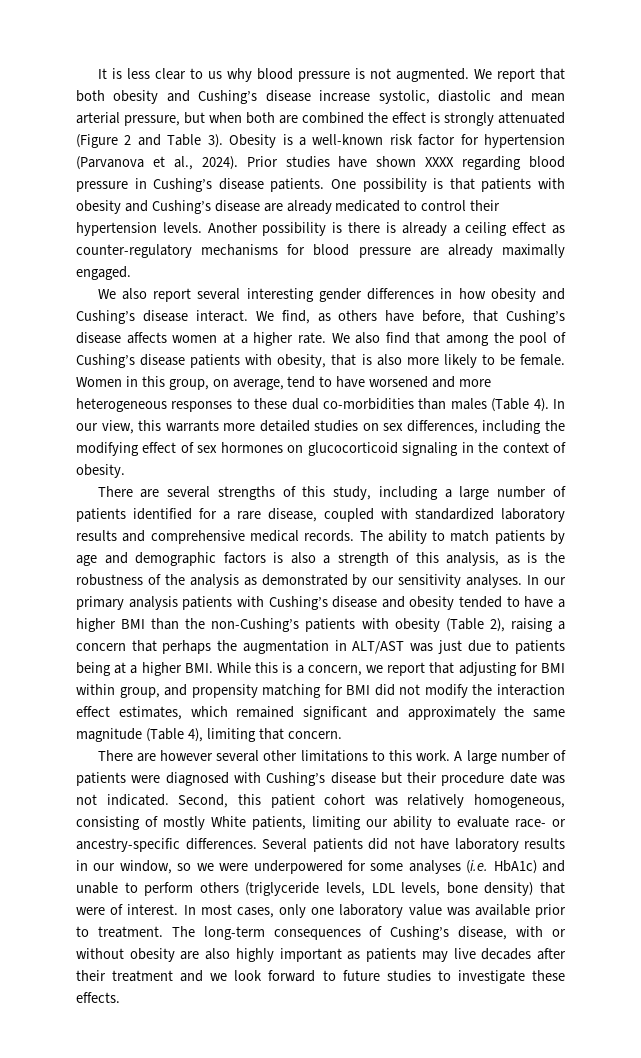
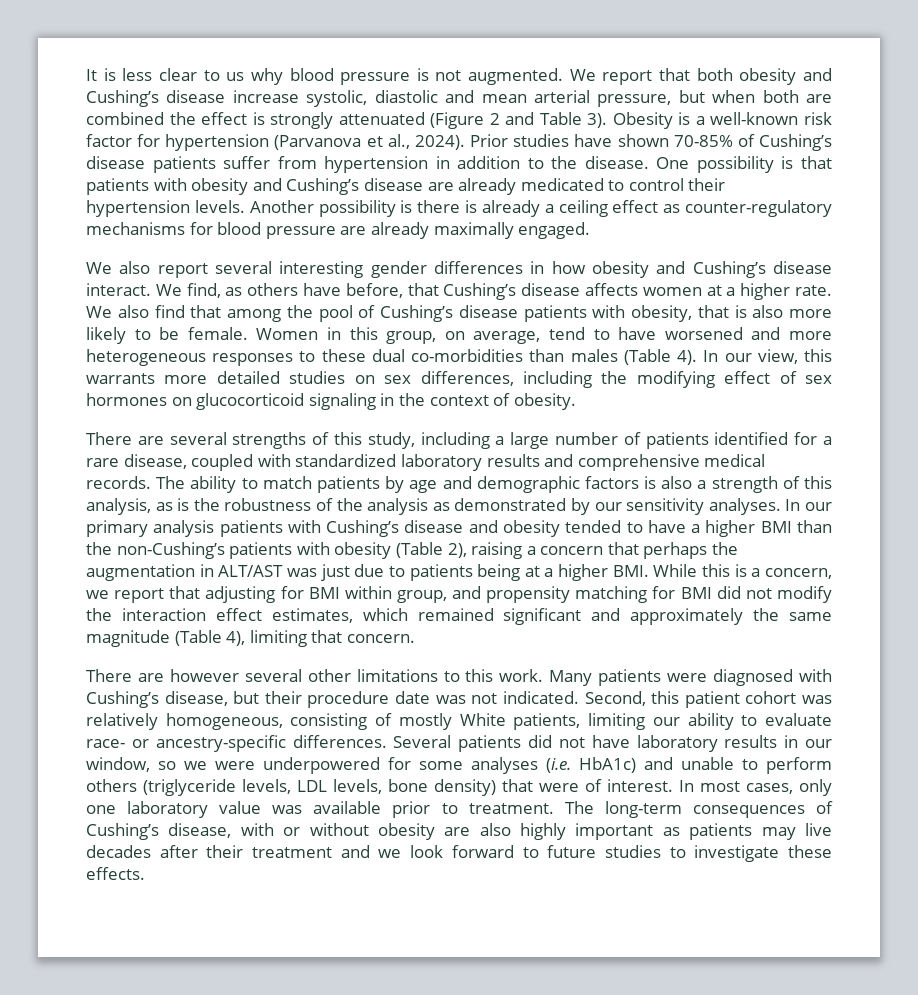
[425,156,565,170] [76,178,325,192] XXXX regarding blood pressure in Cushing’s disease patients. -> [673,134,832,151] [86,156,649,173] 70-85% of Cushing’s disease patients suffer from hypertension in addition to the disease.
[454,750,567,764] A large number of -> [549,670,593,686] Many
[330,772,376,784] disease -> [164,691,228,706] disease,

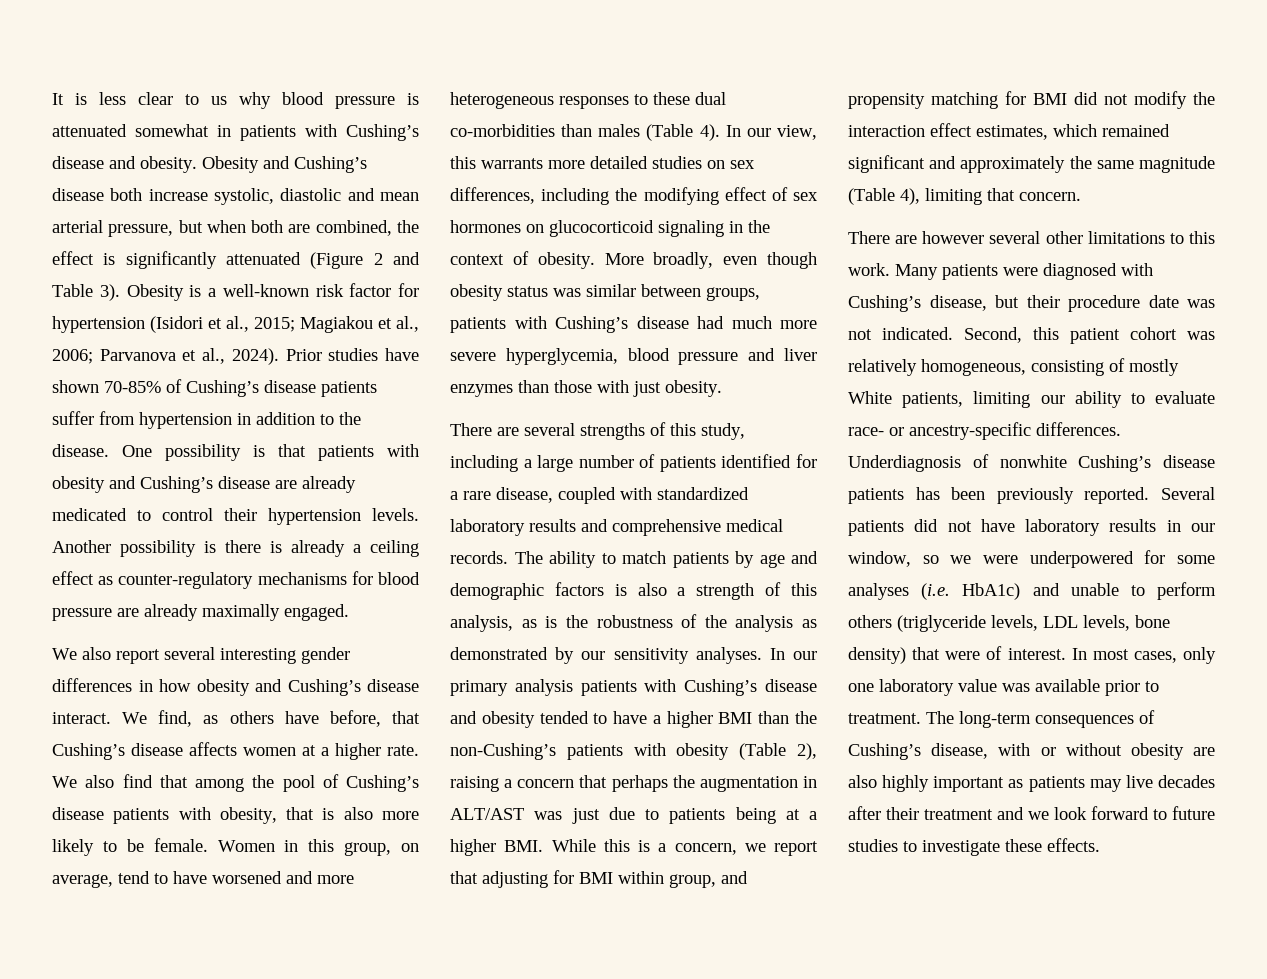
[435,68,832,85] [86,90,226,107] not augmented. We report that both obesity and Cushing’s disease -> [52,124,419,141] [52,156,367,173] [52,188,143,201] attenuated somewhat in patients with Cushing’s disease and obesity. Obesity and Cushing’s disease both
[86,112,164,125] combined -> [315,220,392,236] combined,
[270,112,334,129] strongly -> [125,251,217,269] significantly
[274,135,362,150] (Parvanova -> [150,316,419,333] [52,349,176,364] (Isidori et al., 2015; Magiakou et al., 2006; Parvanova
(576, 401) none -> [604,252,817,269] [450,284,760,301] [450,316,817,333] [450,348,817,365] [450,380,722,397] More broadly, even though obesity status was similar between groups, patients with Cushing’s disease had much more severe hyperglycemia, blood pressure and liver enzymes than those with just obesity.
(387, 741) none -> [848,454,1215,472] [848,487,1150,504] Underdiagnosis of nonwhite Cushing’s disease patients has been previously reported.

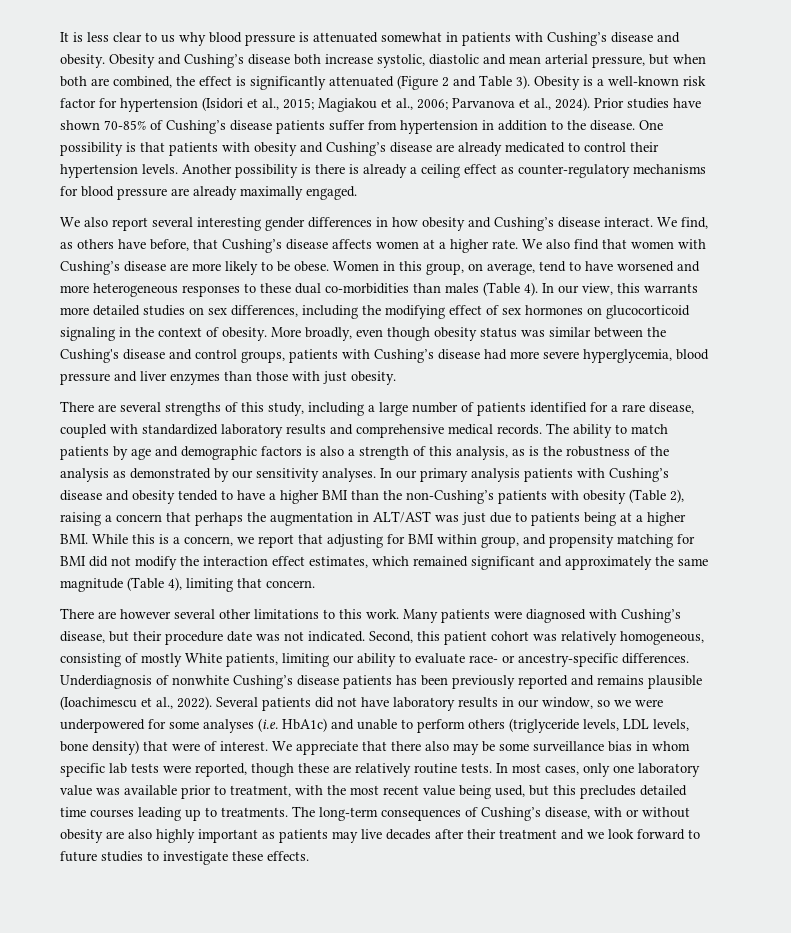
[195,774,419,792] [52,807,373,824] among the pool of Cushing’s disease patients with obesity, that is also -> [631,239,706,249] [60,261,188,275] women with Cushing’s disease are
[153,838,208,852] female. -> [294,261,329,272] obese.
(701, 290) none -> [647,327,666,337] [60,349,237,363] the Cushing's disease and control
[731,316,772,329] much -> (507, 354) none
[1084,487,1150,504] reported. -> [518,675,702,689] [60,696,212,710] reported and remains plausible (Ioachimescu et al., 2022).
(1066, 654) none -> [272,741,690,755] [60,763,492,777] We appreciate that there also may be some surveillance bias in whom specific lab tests were reported, though these are relatively routine tests.
[848,713,921,724] treatment. -> [230,785,687,799] [60,807,288,821] treatment, with the most recent value being used, but this precludes detailed time courses leading up to treatments.

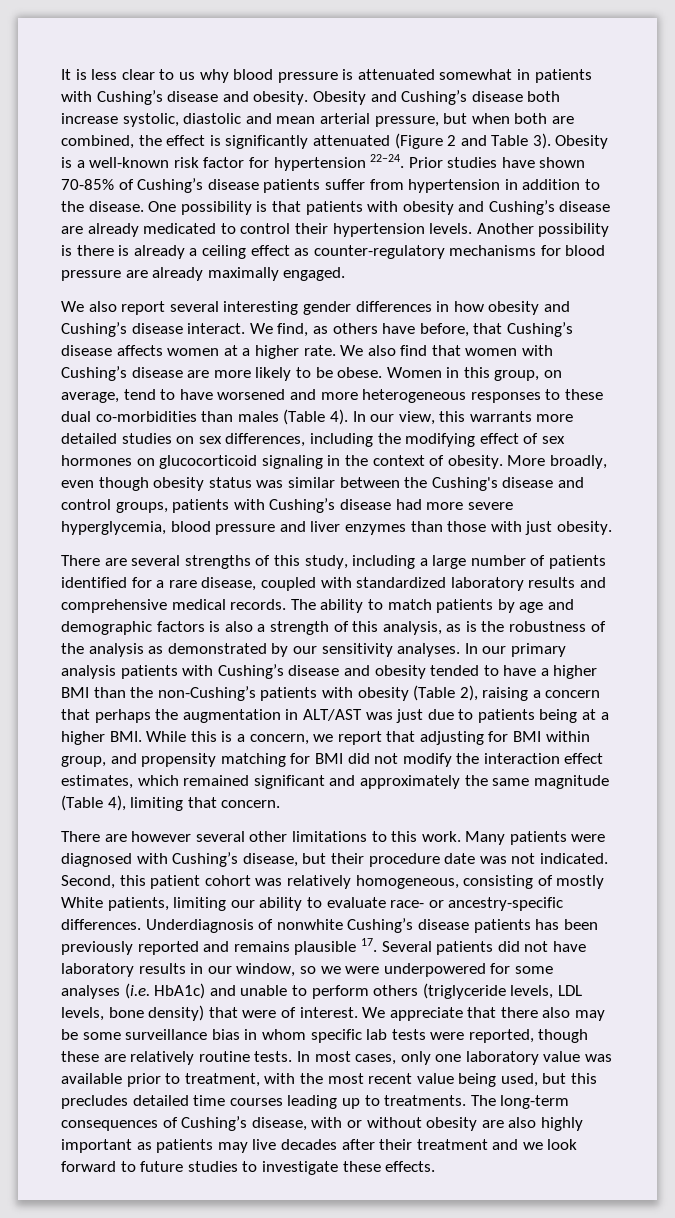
[202,97,590,112] (Isidori et al., 2015; Magiakou et al., 2006; Parvanova et al., 2024). -> [370,154,405,168] 22–24.
[60,696,212,710] (Ioachimescu et al., 2022). -> [360,938,377,952] 17.

